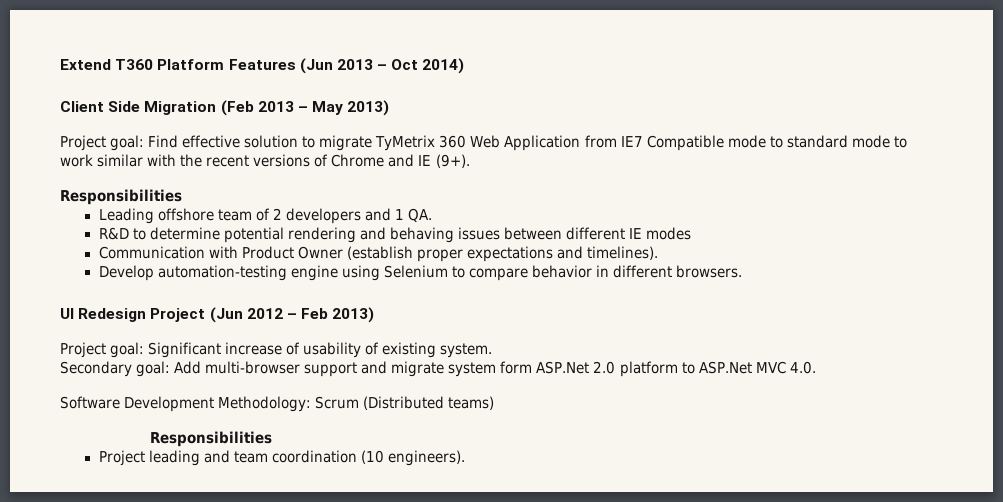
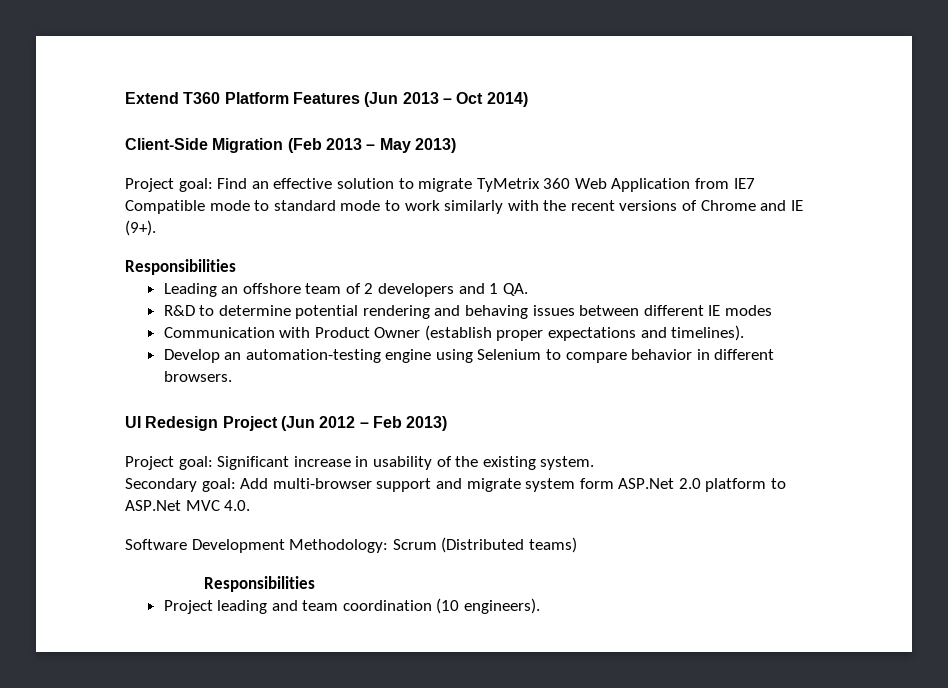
[60,101,141,112] Client Side -> [125,138,208,150] Client-Side
(179, 141) none -> [251,181,269,189] an
[97,154,144,167] similar -> [444,200,504,214] similarly
(154, 216) none -> [221,286,239,294] an
(154, 273) none -> [224,352,242,360] an
[286,342,301,355] of -> [355,456,369,467] in
(380, 348) none -> [455,456,479,467] the

